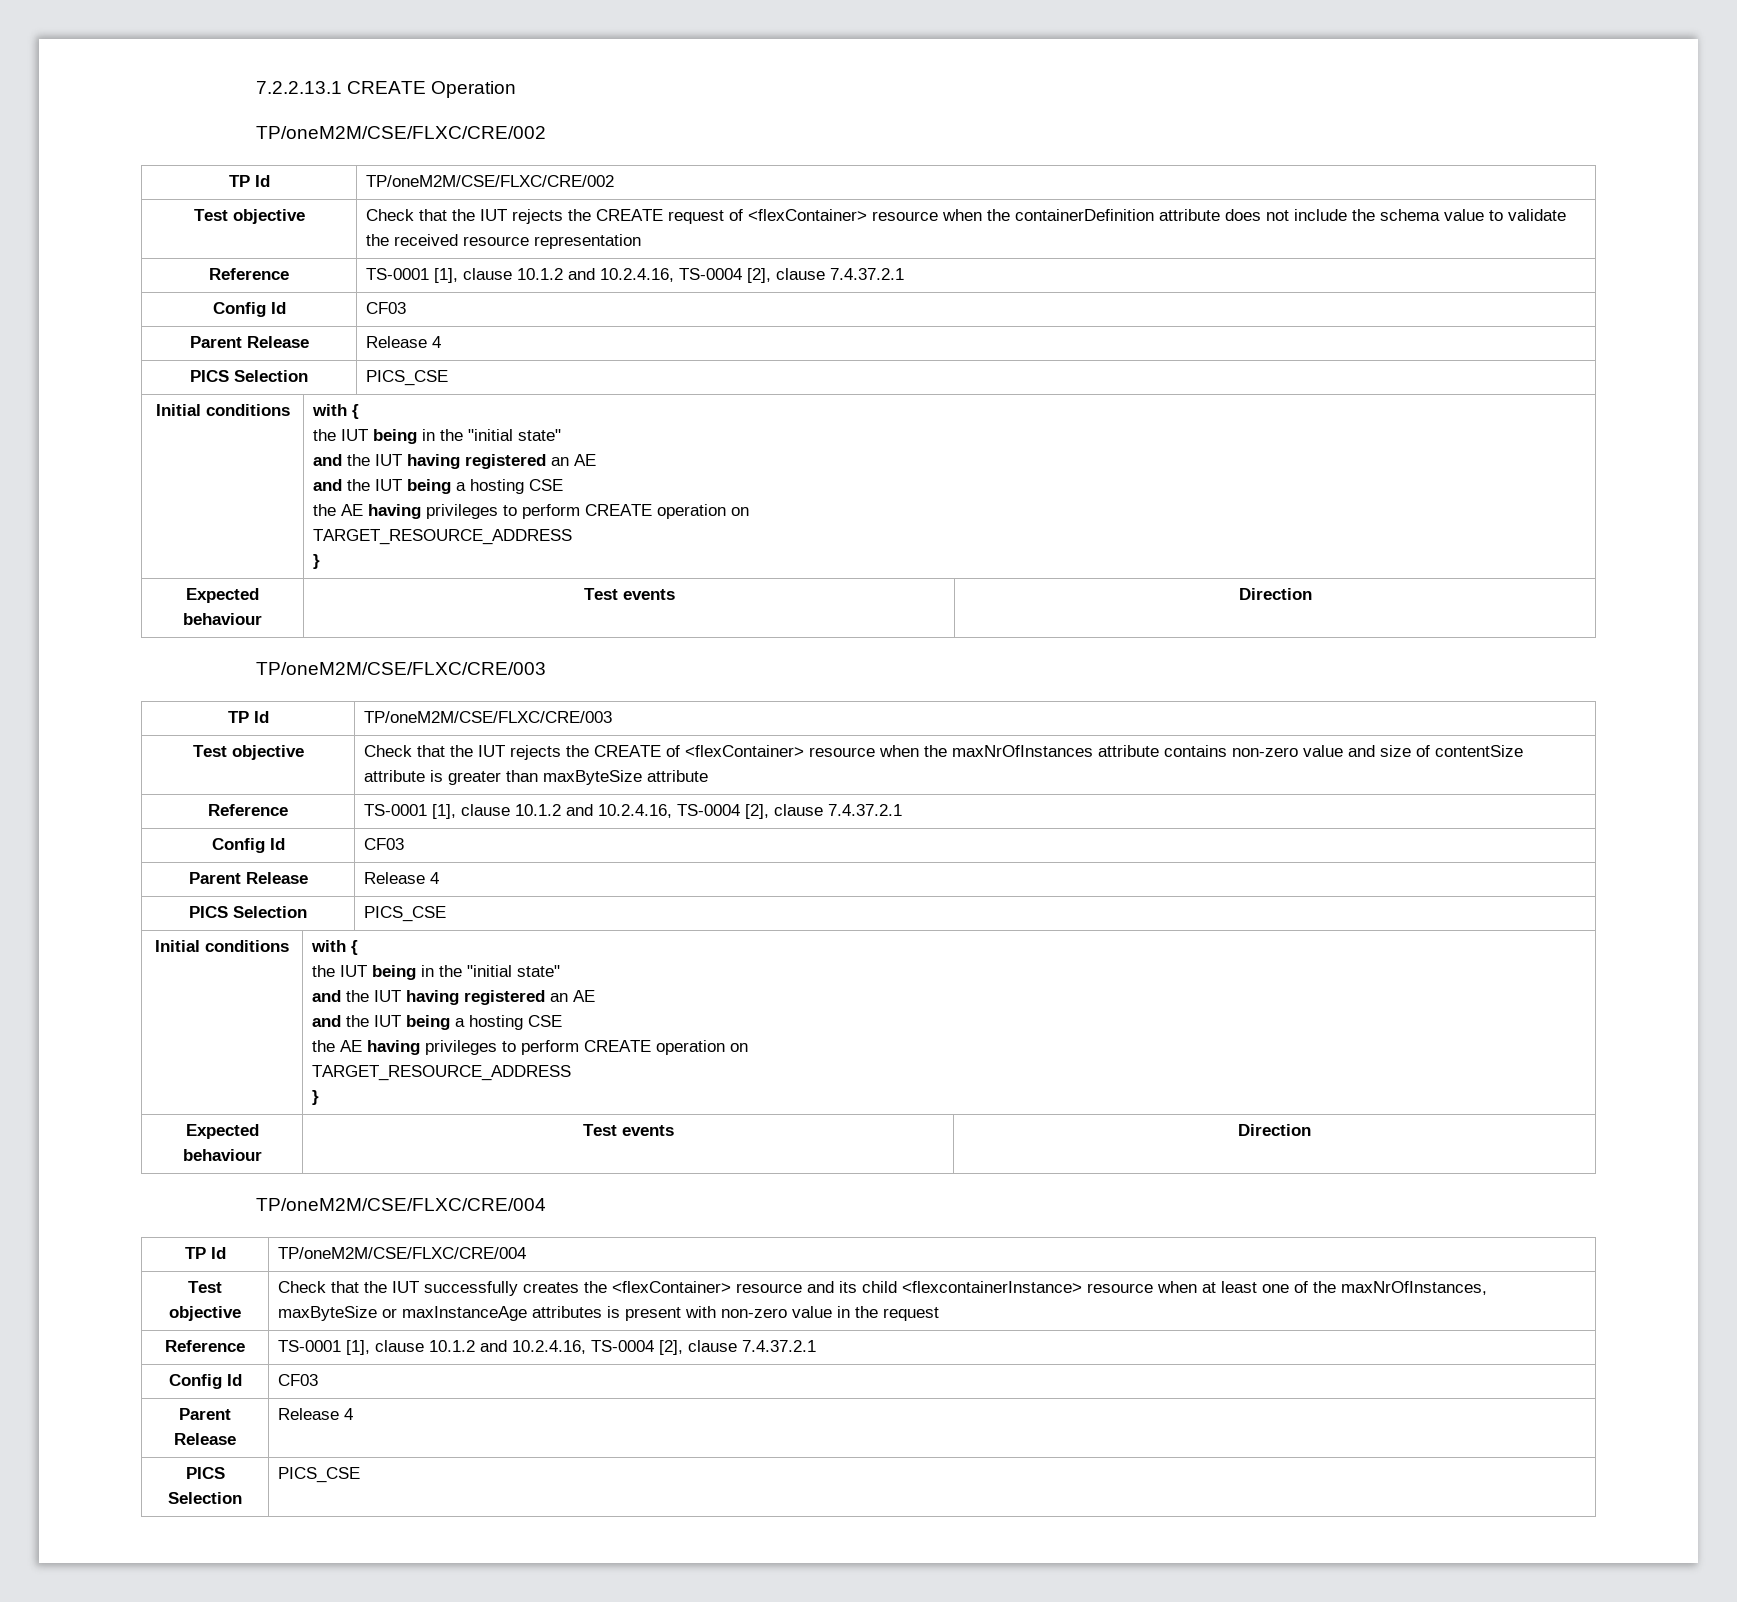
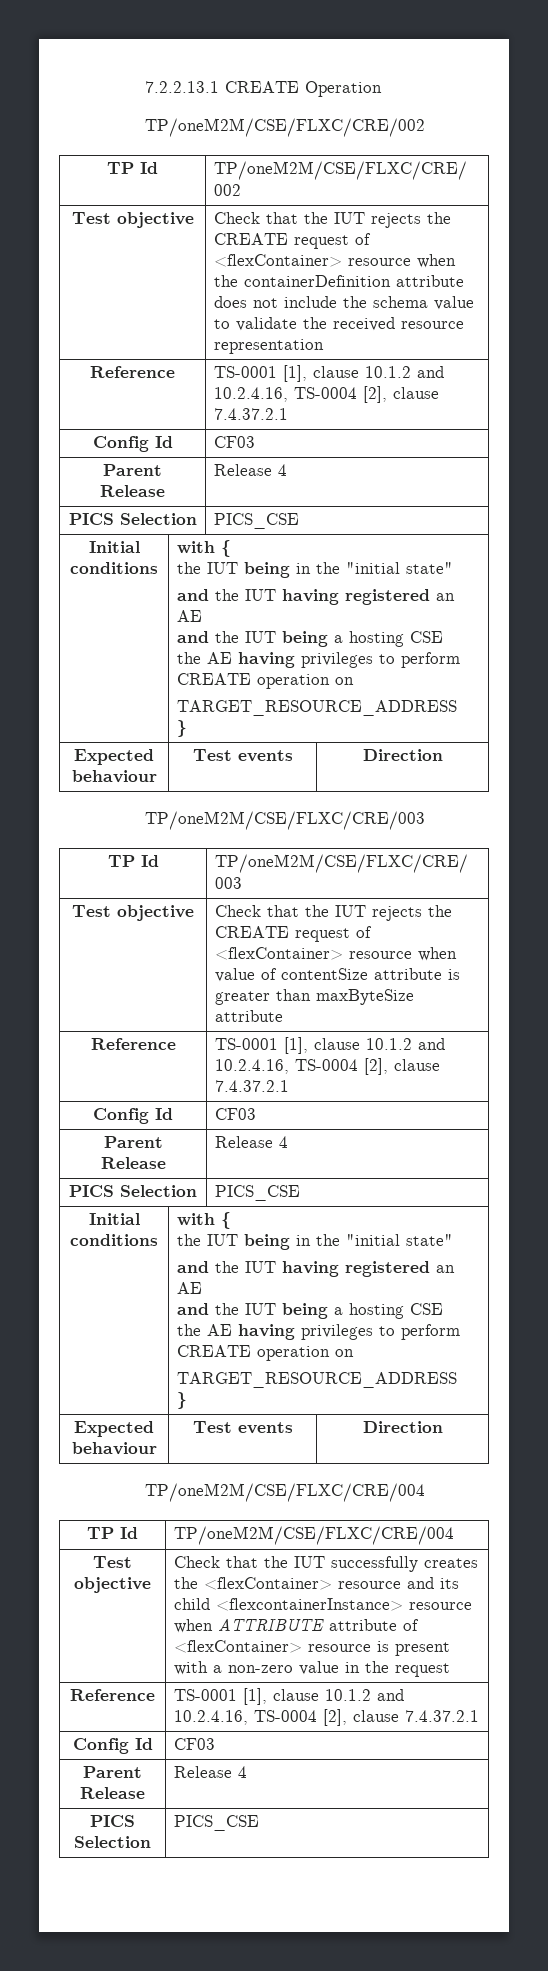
[666,745,1412,757] of <flexContainer> resource when the maxNrOfInstances attribute contains non-zero value and size -> [295,926,373,942] [215,947,458,961] [215,968,256,982] request of <flexContainer> resource when value
[1202,1281,1488,1295] [278,1306,603,1321] at least one of the maxNrOfInstances, maxByteSize or maxInstanceAge attributes -> [218,1619,420,1631] [174,1640,372,1653] ATTRIBUTE attribute of <flexContainer> resource
(717, 1312) none -> [213,1665,223,1673] a

